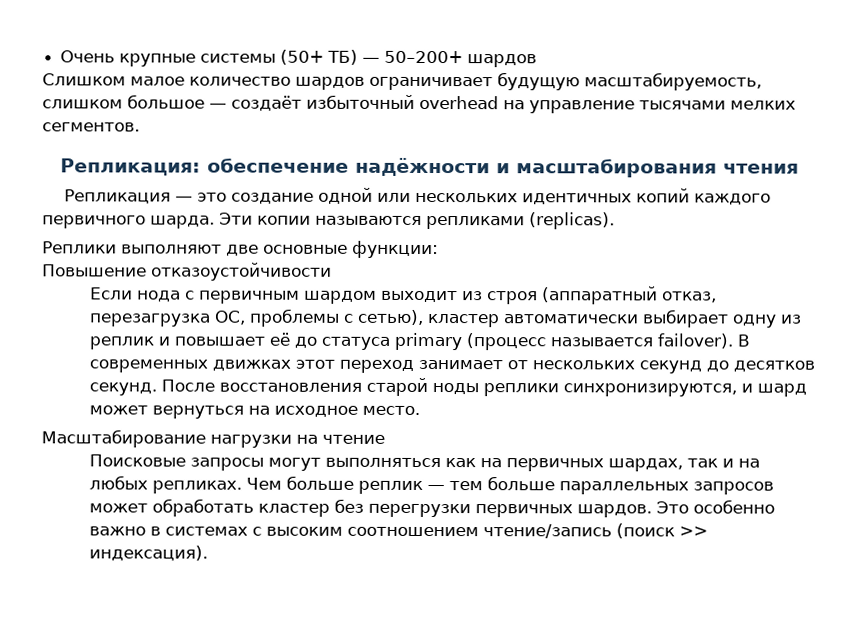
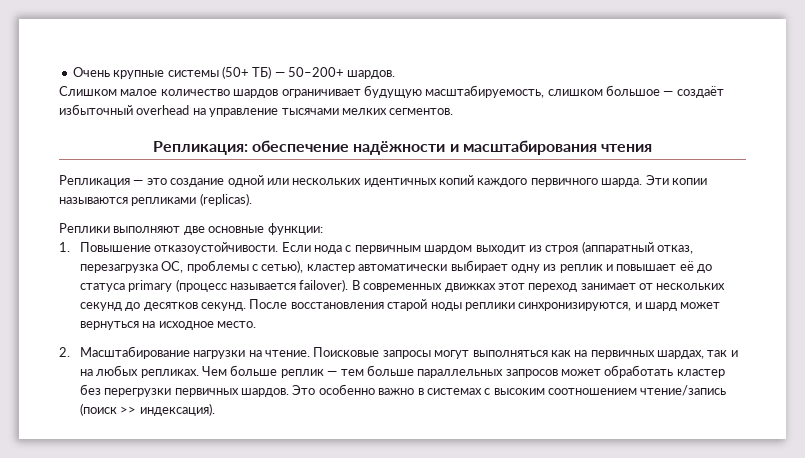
[467,54,538,68] шардов -> [347,70,396,79] шардов.
[42,262,332,281] Повышение отказоустойчивости // -> [59,242,279,254] 1. Повышение отказоустойчивости.
(420, 410) none -> [59,347,70,357] 2.
[322,434,385,444] чтение // -> [265,350,311,357] чтение.

